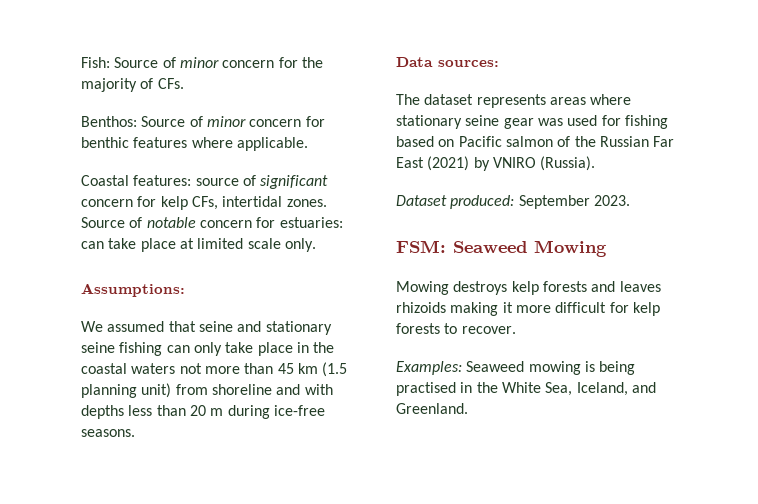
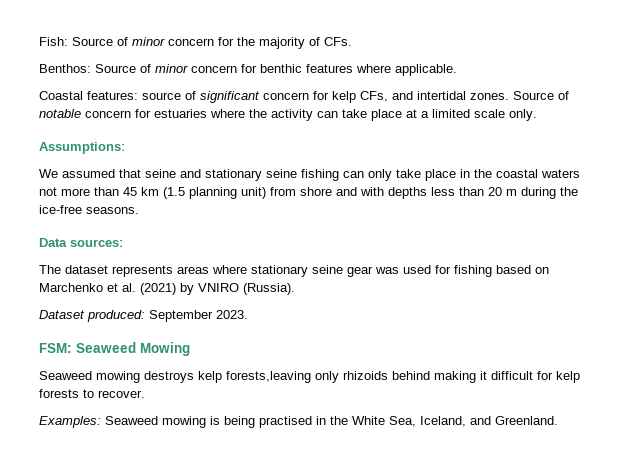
(218, 203) none -> [392,91,413,100] and
[279,217,343,228] estuaries: -> [154,109,313,121] estuaries where the activity
(194, 243) none -> [421,111,429,118] a
[211,384,272,395] shoreline -> [300,187,332,196] shore
(270, 412) none -> [560,187,578,196] the
[458,136,675,147] [396,157,424,168] Pacific salmon of the Russian Far East -> [39,283,136,292] Marchenko et al.
[396,281,661,295] [396,302,446,313] Mowing destroys kelp forests and leaves rhizoids -> [39,371,430,383] Seaweed mowing destroys kelp forests,leaving only rhizoids behind
[515,305,551,313] more -> (487, 375) none

